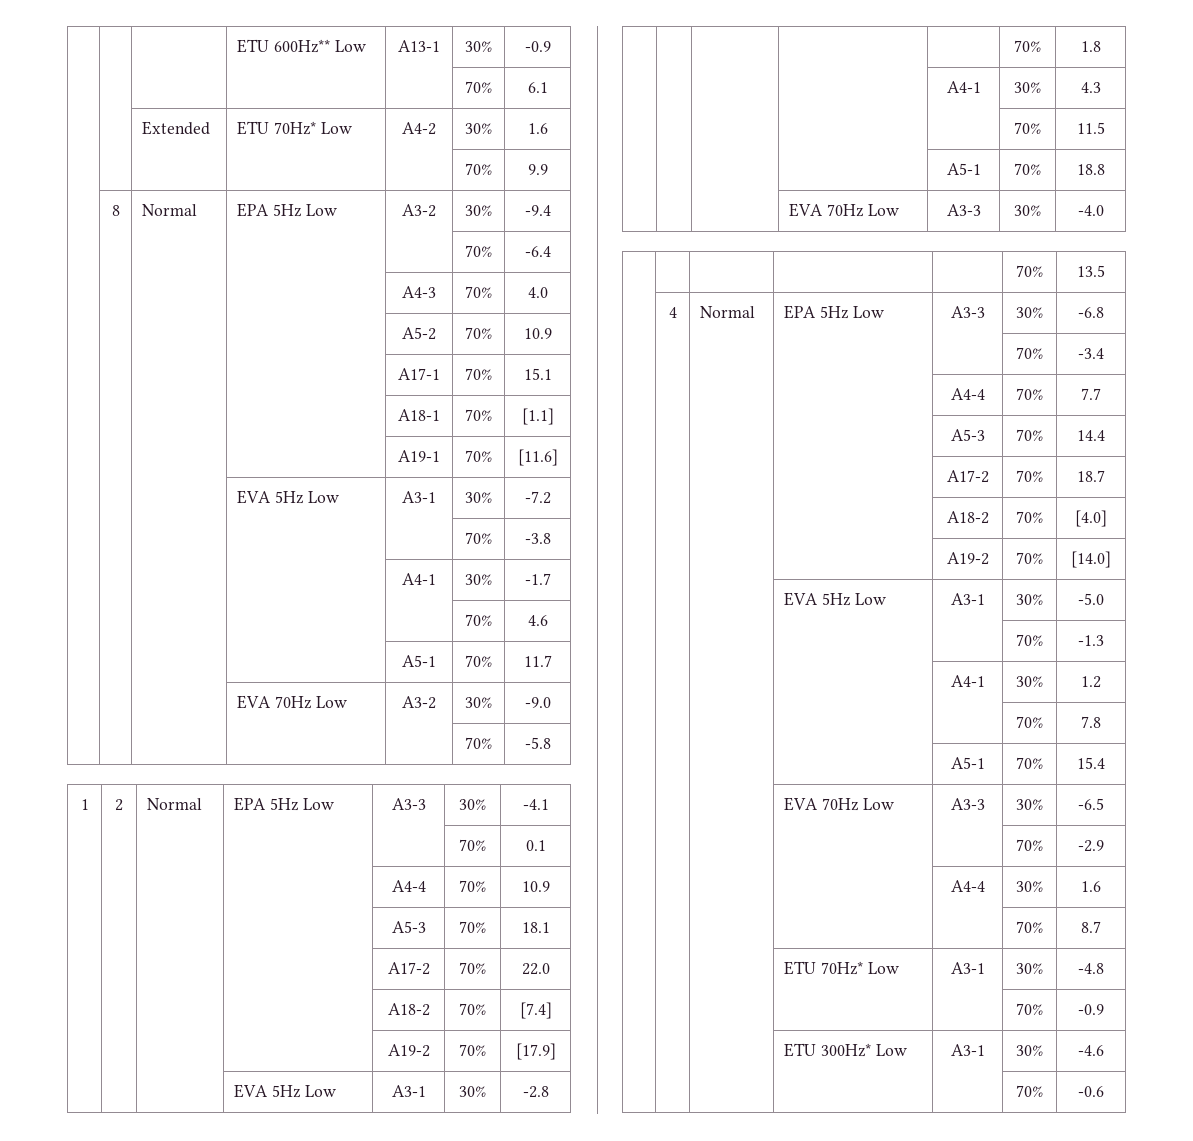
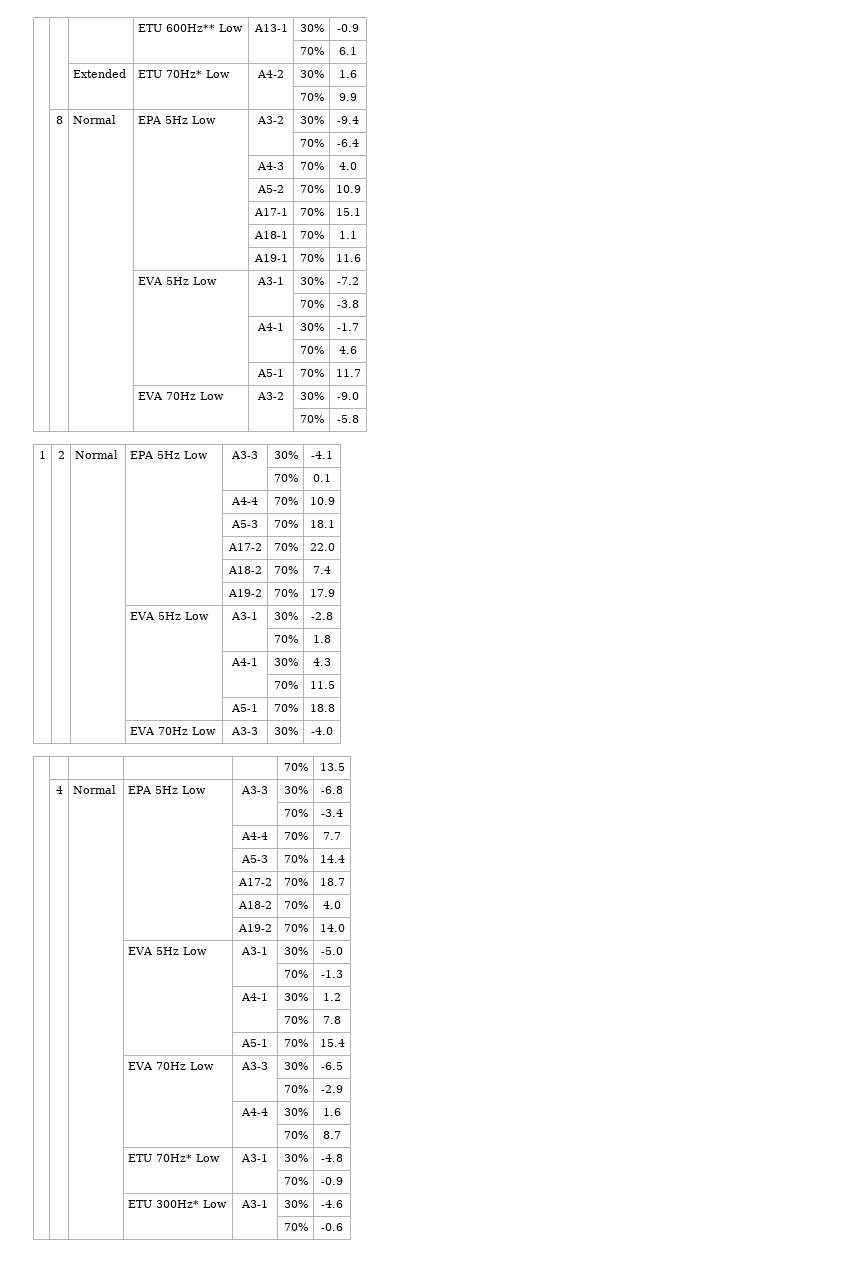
[521,408,554,425] [1.1] -> [339,231,357,239] 1.1
[517,449,558,466] [11.6] -> [335,254,361,262] 11.6
[519,1002,552,1019] [387,1044,430,1057] [459,1044,486,1056] [515,1043,556,1060] [7.4] // | | | | A19-2 | 70% | [17.9] -> [313,566,331,574] [227,589,262,597] [273,589,298,597] [309,589,335,597] 7.4 // | | | | A19-2 | 70% | 17.9
[1075,510,1107,527] [946,552,989,565] [1016,552,1043,564] [1071,551,1111,568] [4.0] // | | | | A19-2 | 70% | [14.0] -> [323,901,341,909] [237,924,272,932] [283,924,308,932] [319,924,345,932] 4.0 // | | | | A19-2 | 70% | 14.0

